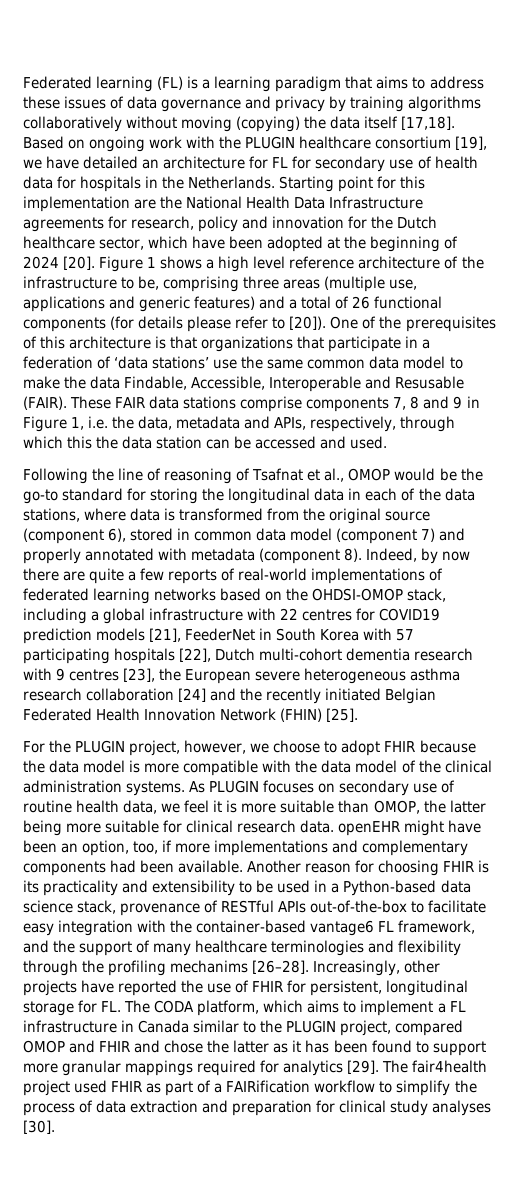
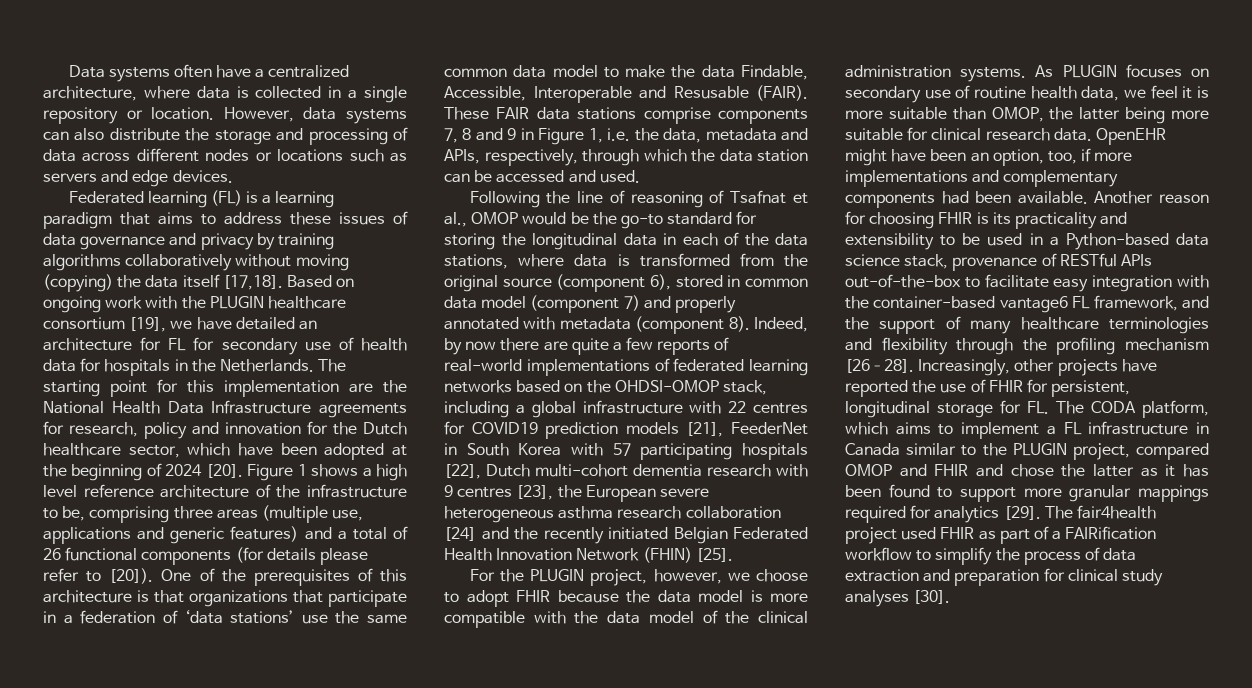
(23, 82) none -> [68,64,350,82] [43,86,407,103] [43,107,407,124] [43,127,408,145] [43,148,407,162] [43,170,233,187] Data systems often have a centralized architecture, where data is collected in a single repository or location. However, data systems can also distribute the storage and processing of data across different nodes or locations such as servers and edge devices. //
[279,176,335,192] Starting -> [318,359,347,372] [43,380,100,397] The starting
[67,436,93,449] this -> (687, 155) none
[338,821,401,836] openEHR -> [1095,128,1166,145] OpenEHR
[170,960,249,973] mechanims -> [1125,338,1209,351] mechanism

